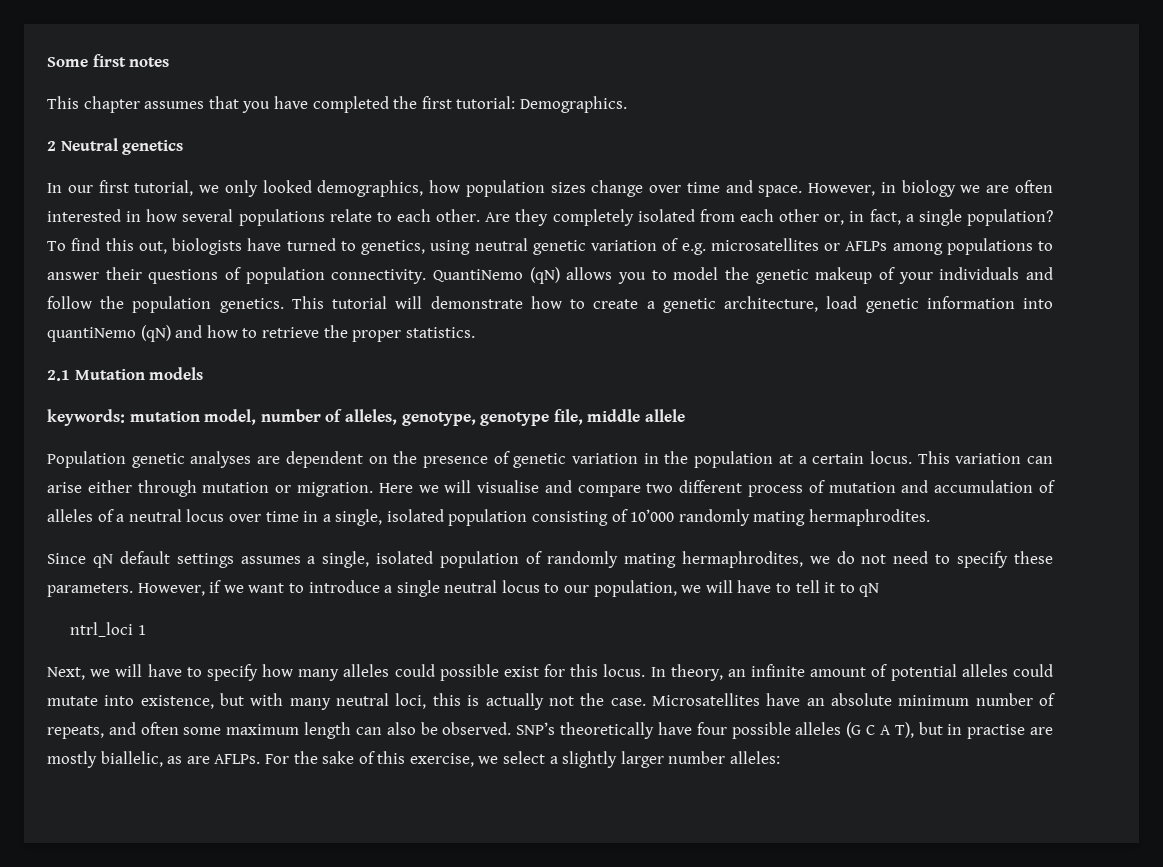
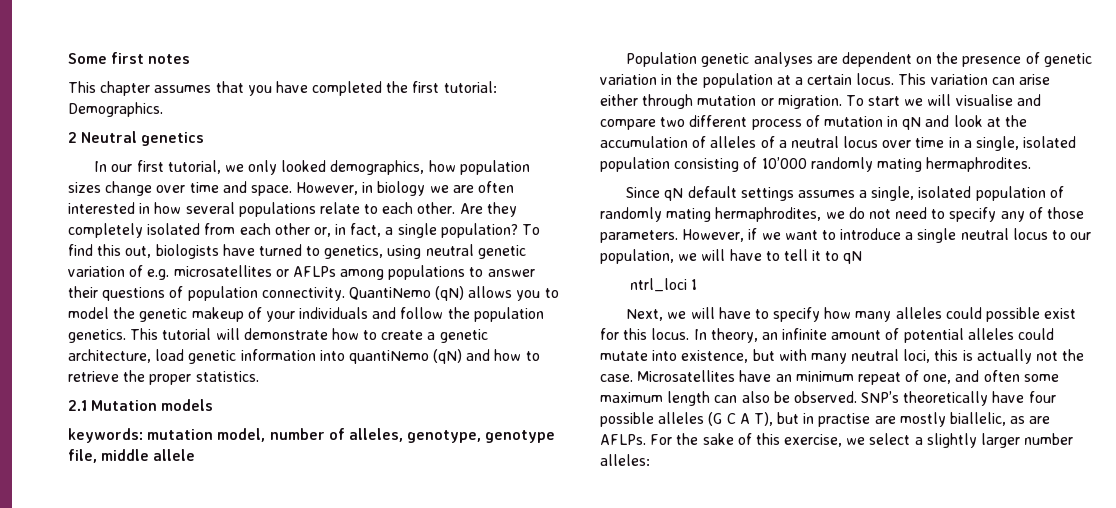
[378,483,413,493] Here -> [845,95,901,106] To start
[901,480,929,493] and -> [887,115,1028,130] in qN and look at the
[1014,551,1054,564] these -> [1000,207,1085,222] any of those
[830,693,1056,706] [47,725,104,739] absolute minimum number of repeats, -> [795,370,952,385] minimum repeat of one,

